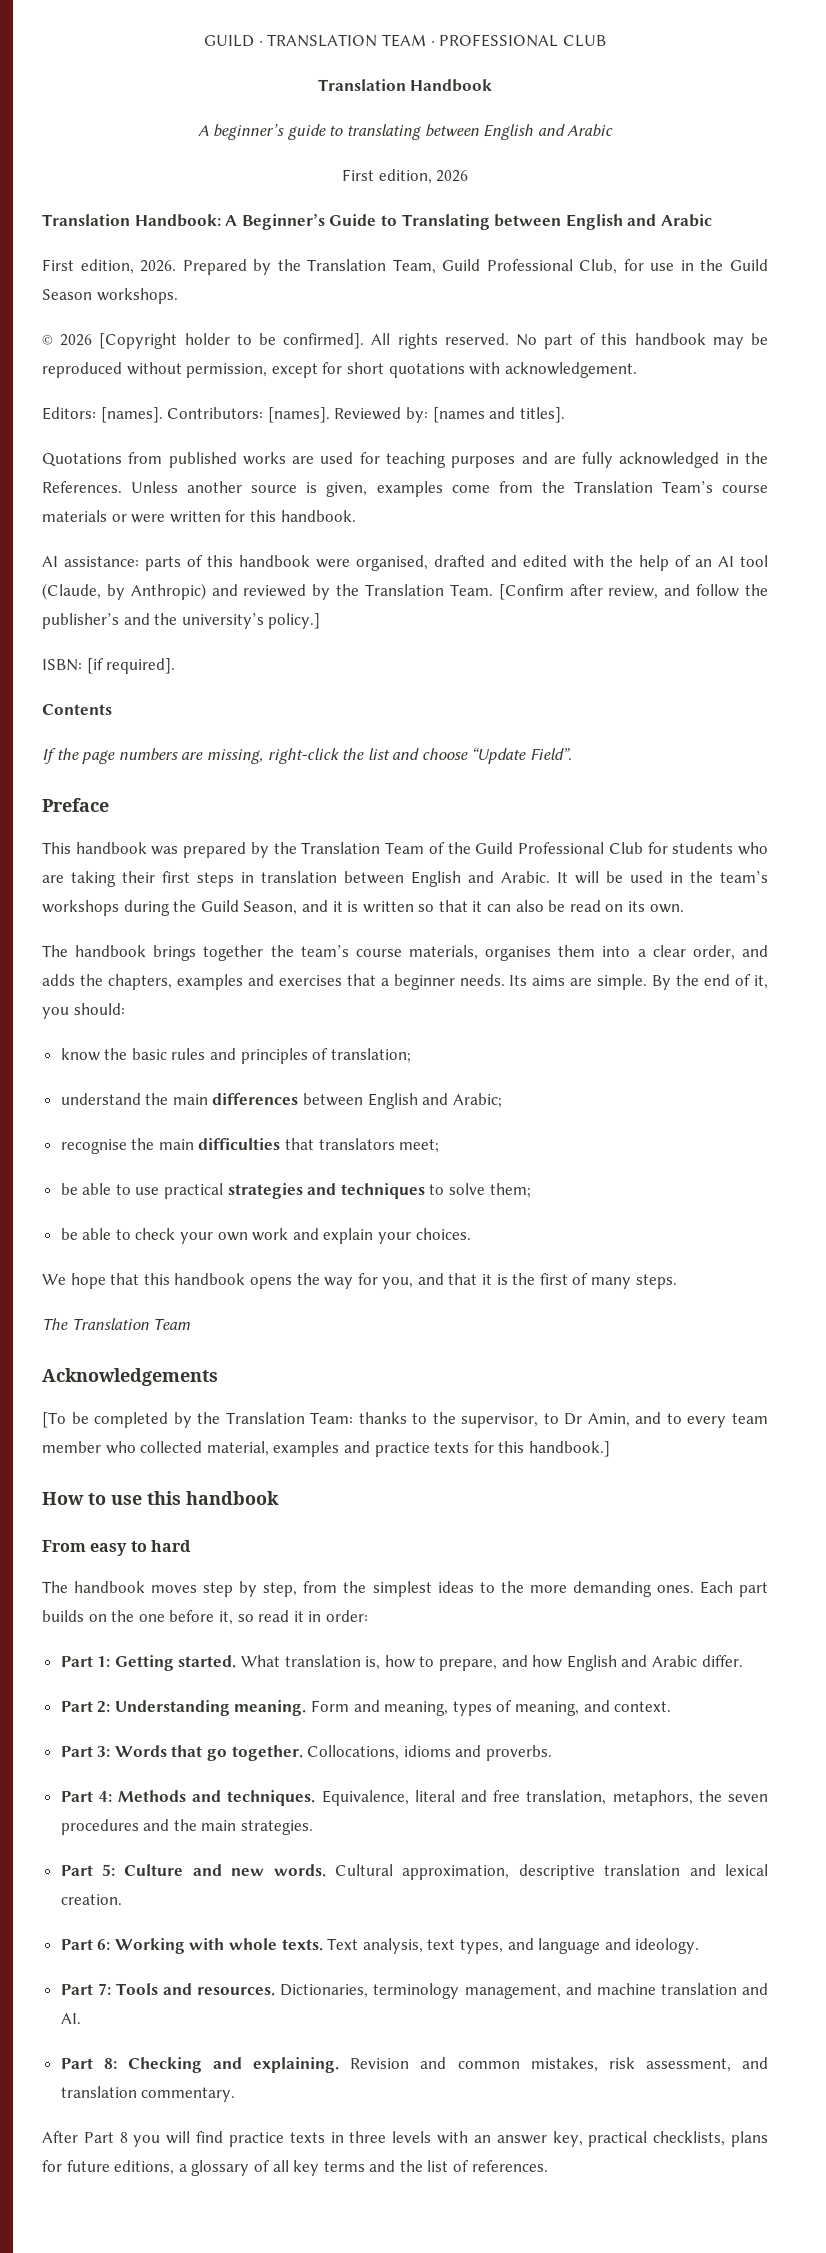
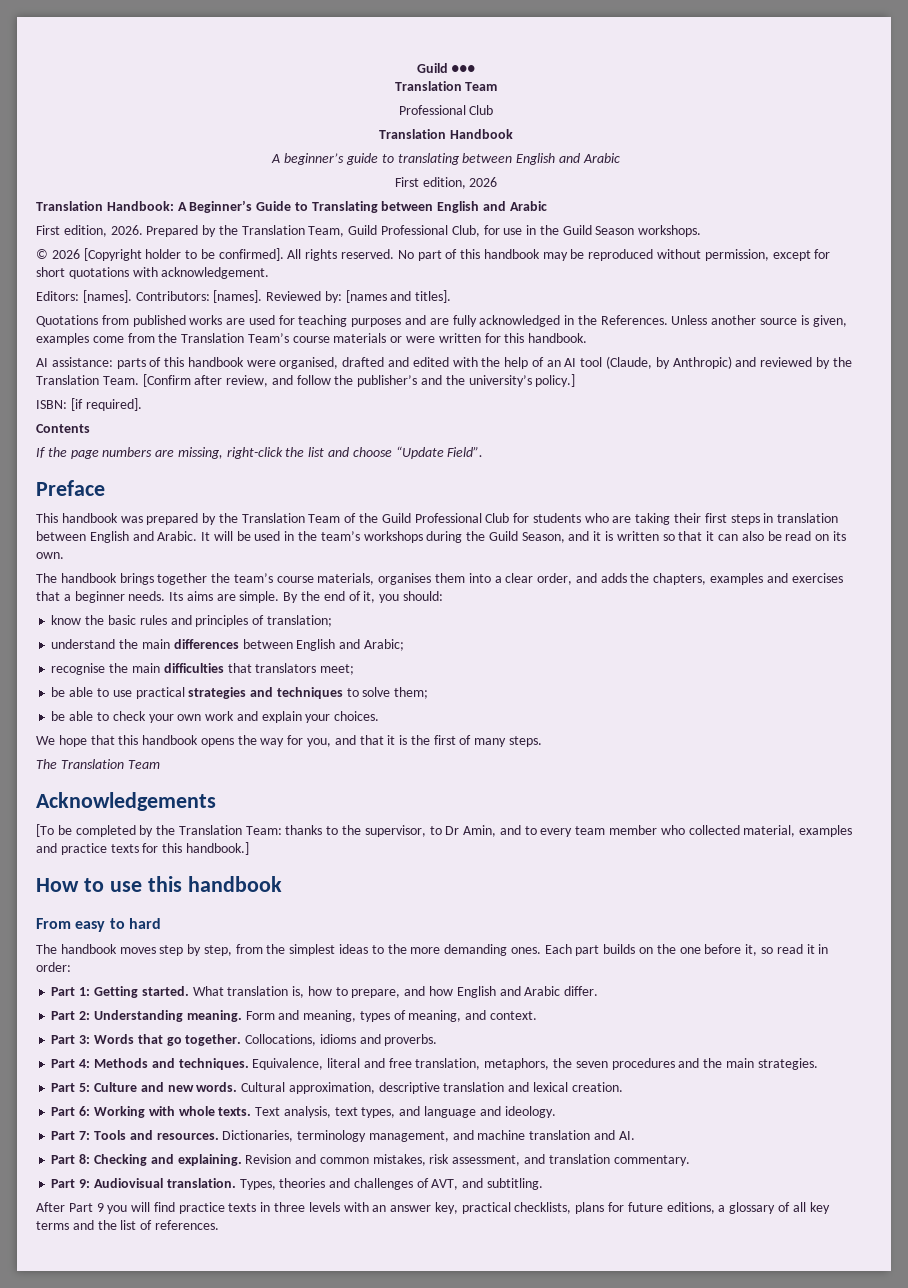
[204,34,606,47] GUILD · TRANSLATION TEAM · PROFESSIONAL CLUB -> [416,63,476,73] [394,81,498,91] [398,105,494,115] Guild ●●● // Translation Team // Professional Club
(236, 2094) none -> [51,1178,543,1190] // Part 9: Audiovisual translation. Types, theories and challenges of AVT, and subtitling.
[119,2132,128,2143] 8 -> [96,1203,104,1212] 9

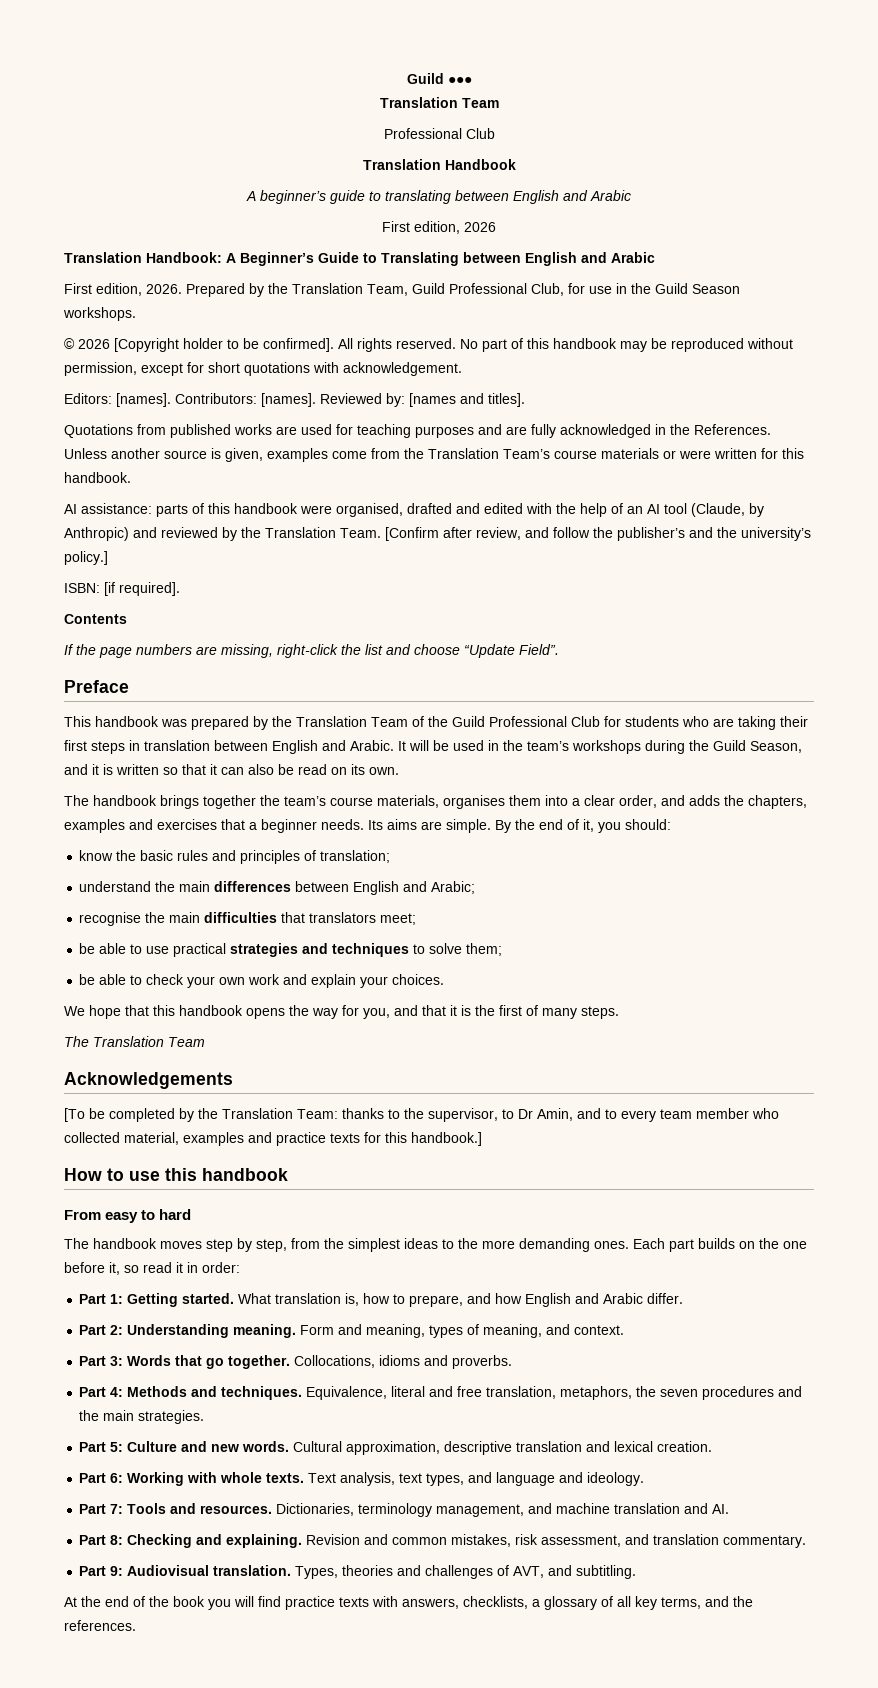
[36,1202,104,1212] After Part 9 -> [64,1596,205,1607] At the end of the book
[260,1202,715,1214] in three levels with an answer key, practical checklists, plans for future editions, -> [372,1596,528,1609] with answers, checklists,
[36,1220,153,1230] terms and the list of -> [661,1596,753,1609] terms, and the

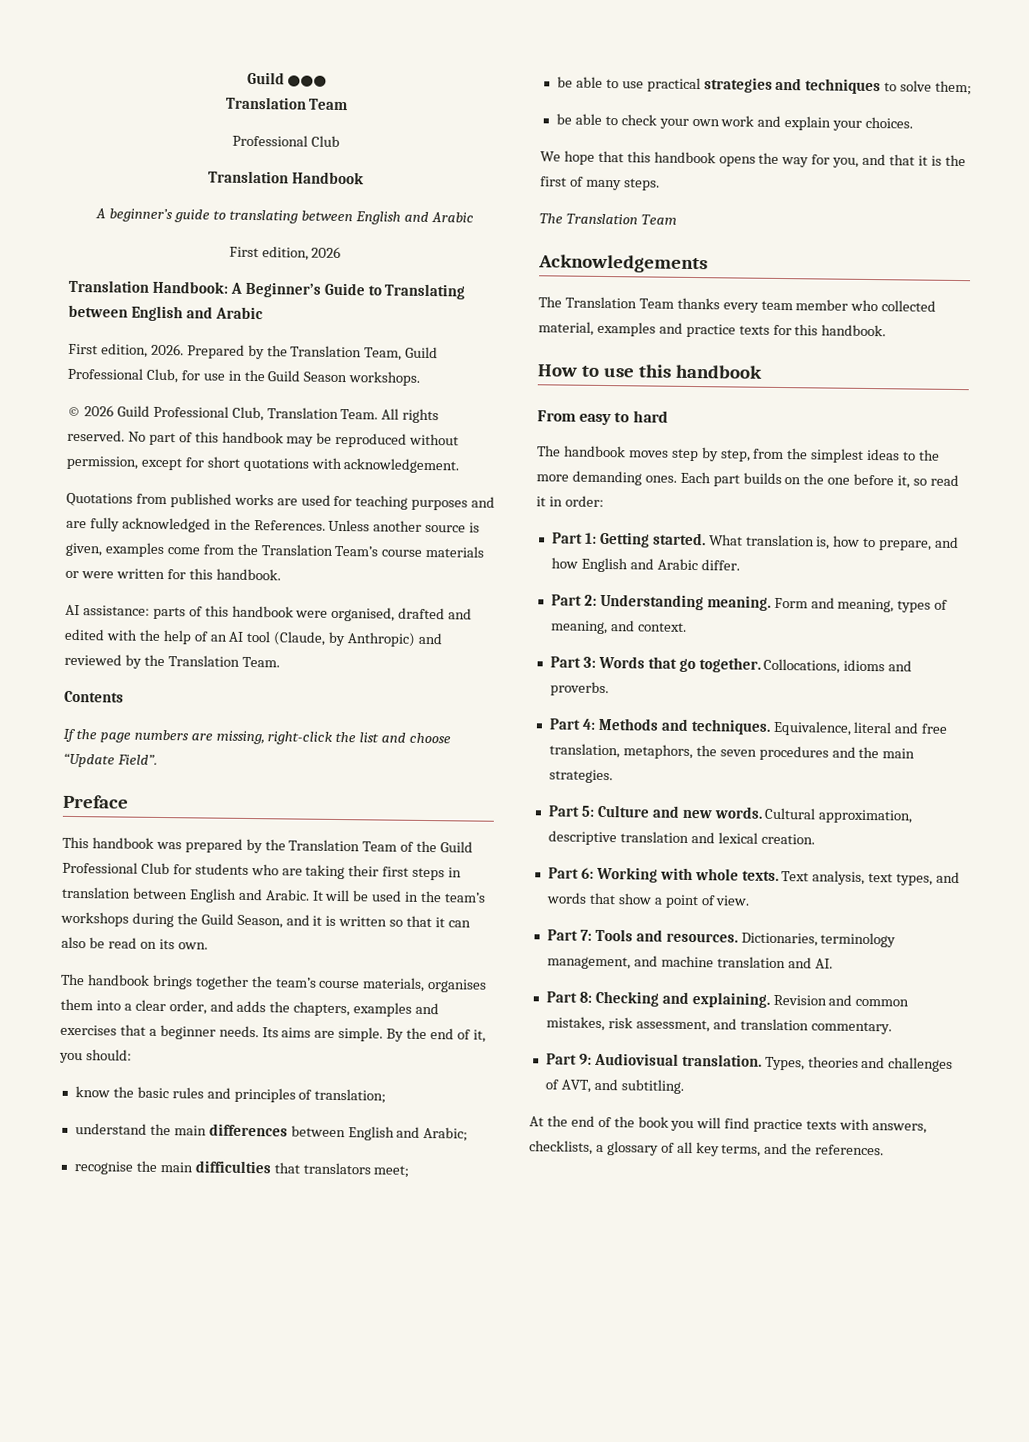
[114,338,334,352] [Copyright holder to be confirmed]. -> [116,405,379,422] Guild Professional Club, Translation Team.
[64,393,525,407] // Editors: [names]. Contributors: [names]. Reviewed by: [names and titles]. -> (460, 466) none
[385,527,811,541] [64,551,108,565] [64,582,180,596] [Confirm after review, and follow the publisher’s and the university’s policy.] // ISBN: [if required]. -> (280, 662) none
[64,1108,617,1122] [To be completed by the Translation Team: thanks to the supervisor, to Dr Amin, and to -> [538,296,720,310] The Translation Team thanks
[411,1132,482,1146] handbook.] -> [821,324,887,337] handbook.
[496,1472,645,1486] language and ideology. -> [545,892,751,909] words that show a point of view.

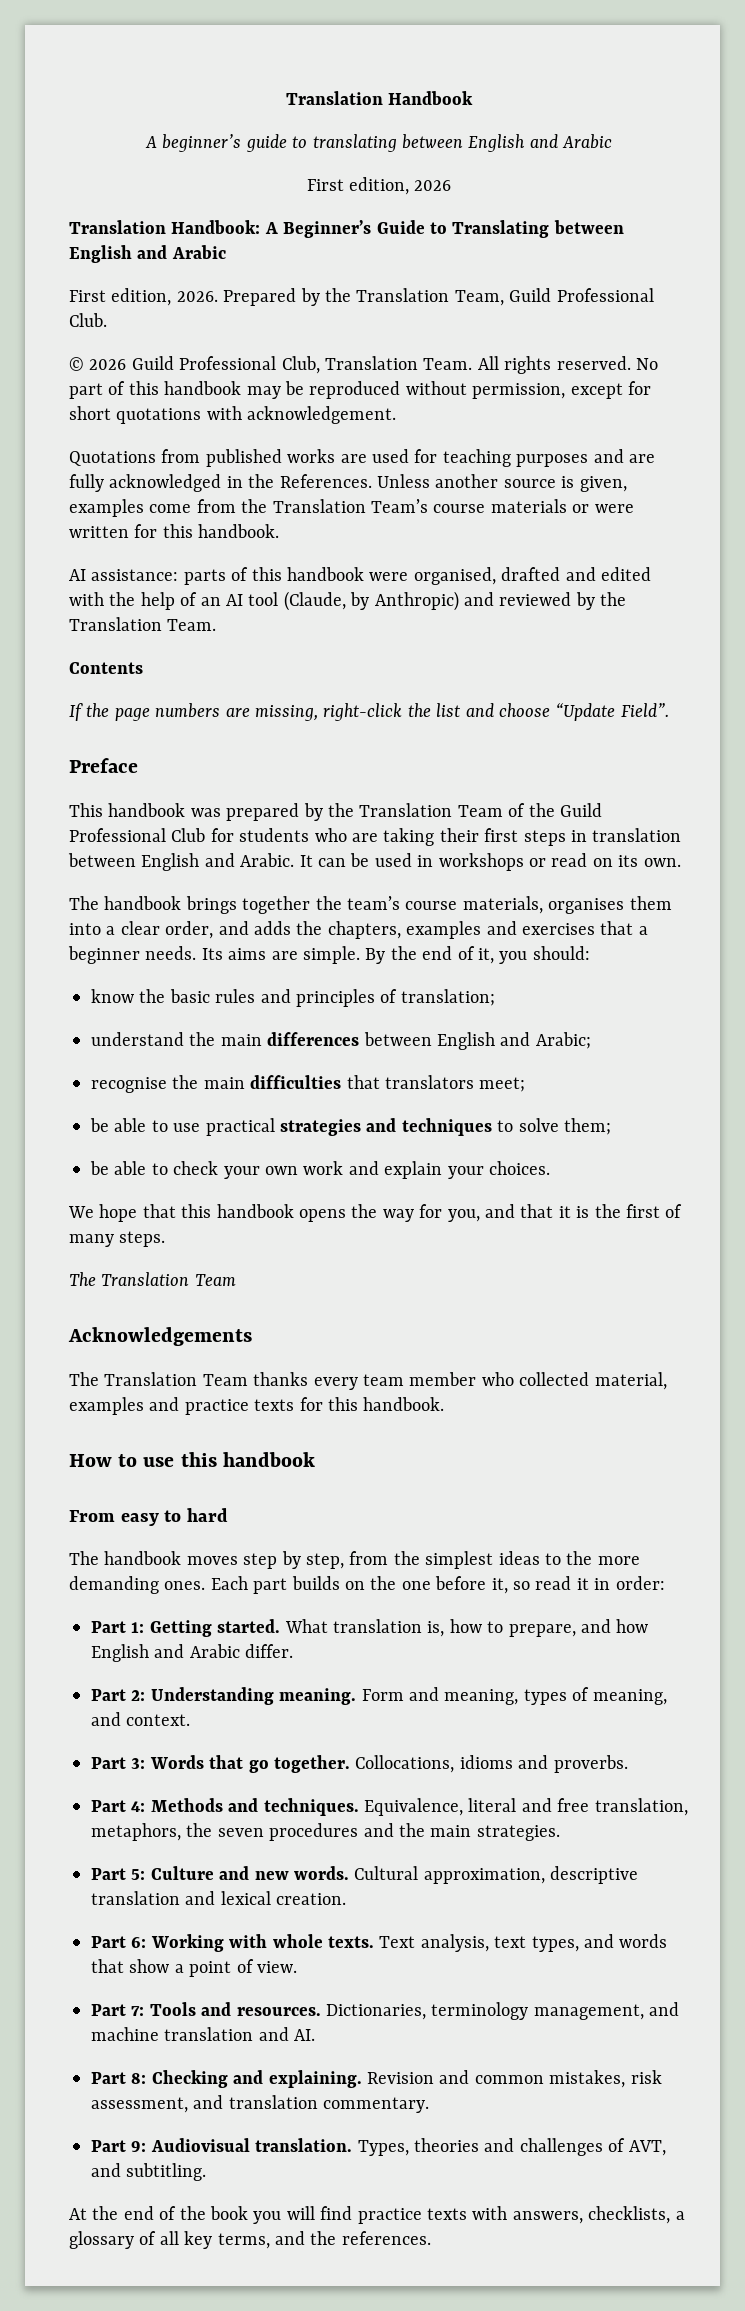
[246,71,328,87] [224,96,350,111] [232,134,340,147] Guild ●●● // Translation Team // Professional Club // -> (285, 98) none
[145,368,421,386] Club, for use in the Guild Season workshops. -> [69,313,107,327] Club.
[324,889,351,902] will -> [318,858,346,867] can
[420,890,487,903] [60,911,471,929] [61,936,105,949] the team’s workshops during the Guild Season, and it is written so that it can also be -> [438,853,546,871] workshops or

